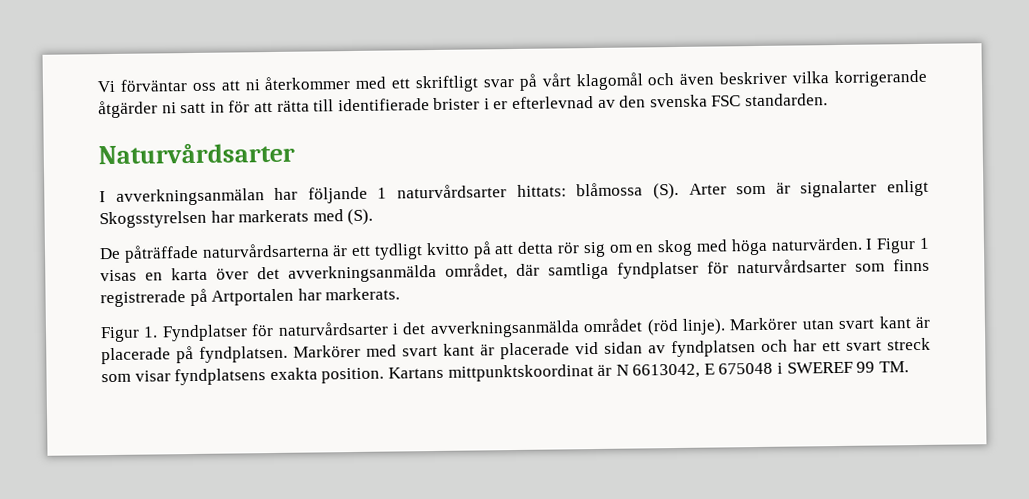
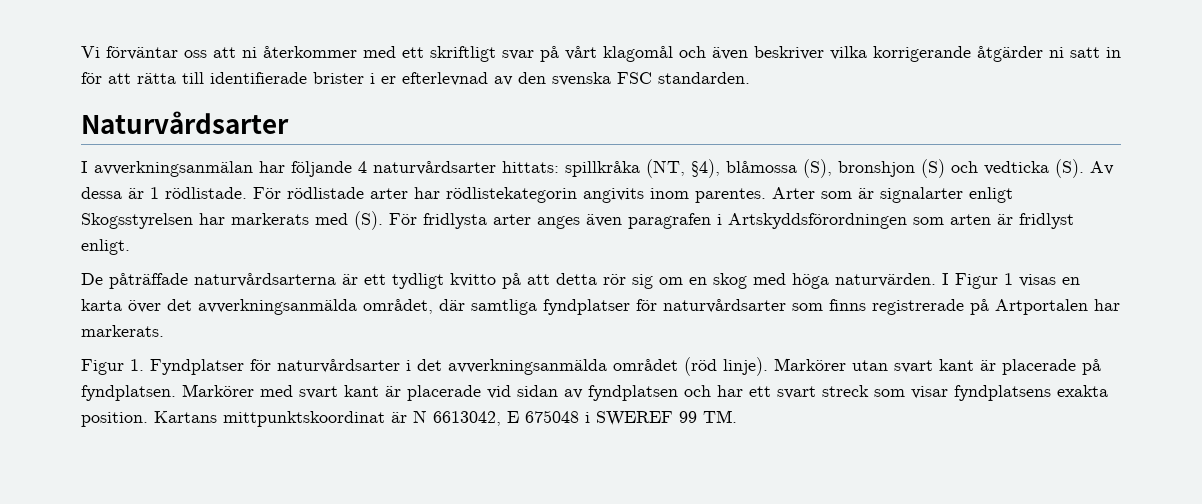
[377,187,388,199] 1 -> [358,161,367,173] 4
[576,182,679,200] blåmossa (S). -> [565,159,1114,178] [81,187,766,203] spillkråka (NT, §4), blåmossa (S), bronshjon (S) och vedticka (S). Av dessa är 1 rödlistade. För rödlistade arter har rödlistekategorin angivits inom parentes.
(374, 217) none -> [389,213,1074,229] [81,239,130,255] För fridlysta arter anges även paragrafen i Artskyddsförordningen som arten är fridlyst enligt.

